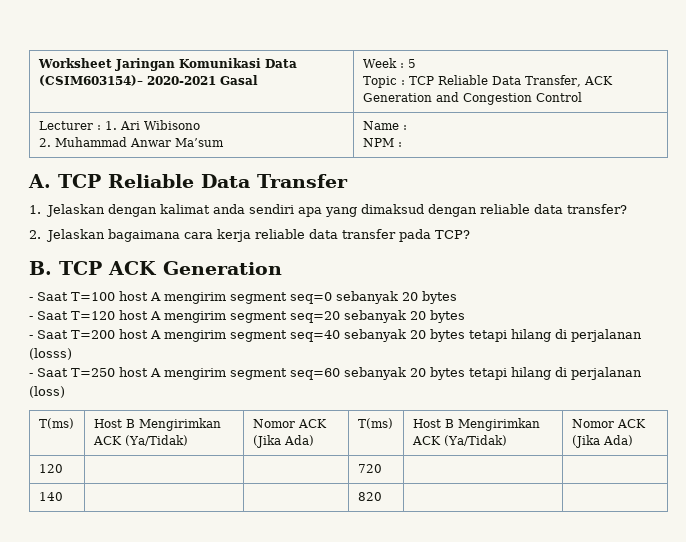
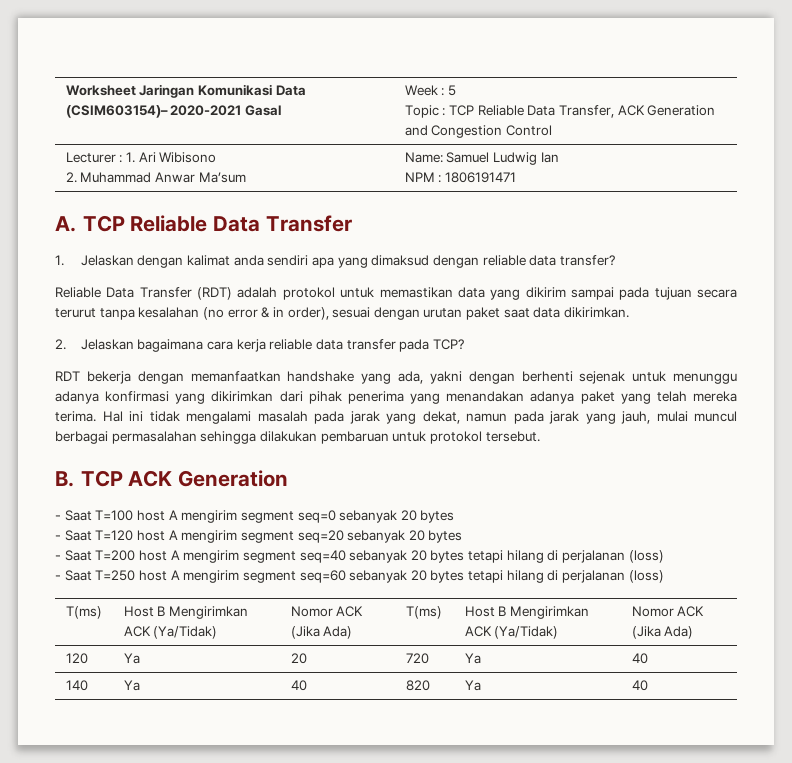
[362,121,407,130] Name : -> [404,152,559,165] Name: Samuel Ludwig Ian
(402, 144) none -> [445,172,517,183] 1806191471
(627, 209) none -> [55,287,737,300] [55,307,630,320] // Reliable Data Transfer (RDT) adalah protokol untuk memastikan data yang dikirim sampai pada tujuan secara terurut tanpa kesalahan (no error & in order), sesuai dengan urutan paket saat data dikirimkan.
(470, 234) none -> [55,371,738,384] [55,391,738,404] [55,411,737,424] [55,431,540,444] // RDT bekerja dengan memanfaatkan handshake yang ada, yakni dengan berhenti sejenak untuk menunggu adanya konfirmasi yang dikirimkan dari pihak penerima yang menandakan adanya paket yang telah mereka terima. Hal ini tidak mengalami masalah pada jarak yang dekat, namun pada jarak yang jauh, mulai muncul berbagai permasalahan sehingga dilakukan pembaruan untuk protokol tersebut.
[29,348,72,360] (losss) -> [628,550,664,563] (loss)
(63, 468) | -> [123,653,140,664] [290,653,307,664] Ya | 20
(382, 468) | -> [464,653,481,664] [631,653,648,664] Ya | 40
(63, 496) | -> [123,680,140,691] [290,680,307,691] Ya | 40
(382, 496) | -> [464,680,481,691] [631,680,648,691] Ya | 40

